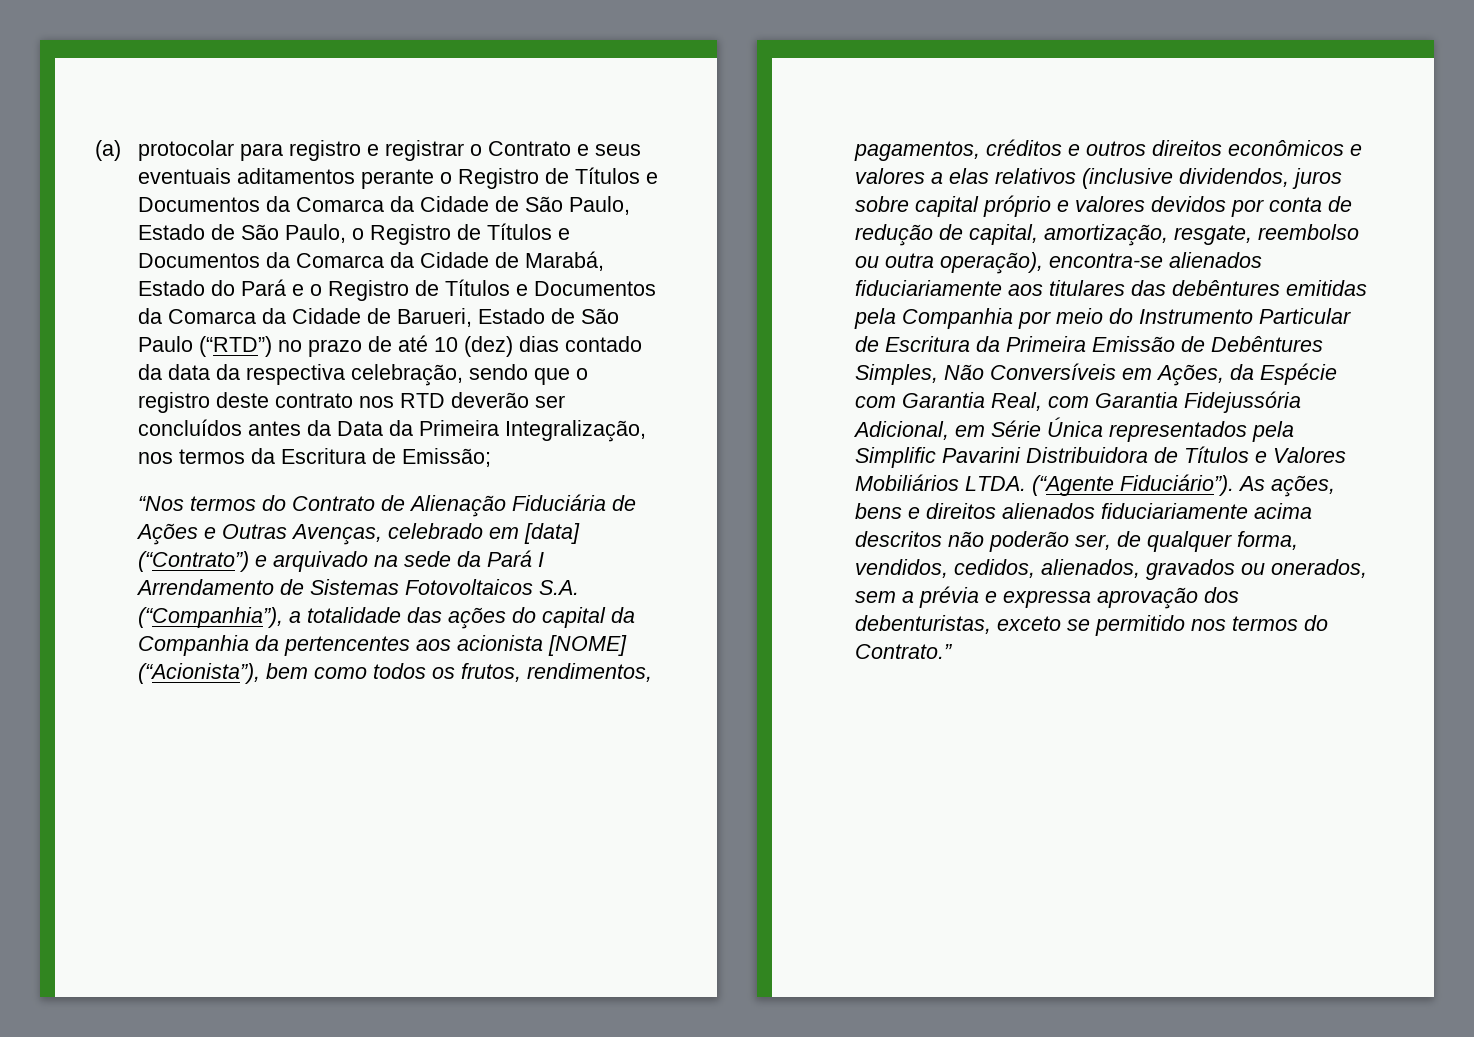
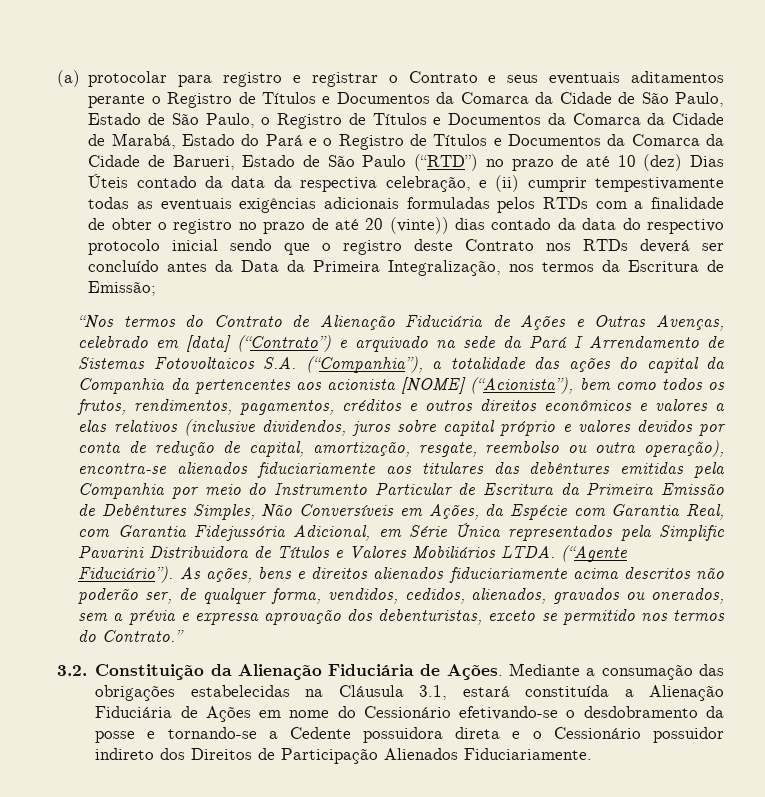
[518,336,559,352] dias -> [689,155,724,167] [88,174,129,188] Dias Úteis
(463, 375) none -> [478,175,724,192] [88,197,724,213] [88,217,724,234] [88,239,219,255] e (ii) cumprir tempestivamente todas as eventuais exigências adicionais formuladas pelos RTDs com a finalidade de obter o registro no prazo de até 20 (vinte)) dias contado da data do respectivo protocolo inicial
[274,392,565,408] [137,419,242,436] contrato nos RTD deverão ser concluídos -> [465,239,725,253] [88,260,160,272] Contrato nos RTDs deverá ser concluído
(952, 651) none -> [57,663,724,680] [95,685,724,701] [95,706,724,722] [95,727,724,743] [95,748,593,764] // 3.2. Constituição da Alienação Fiduciária de Ações. Mediante a consumação das obrigações estabelecidas na Cláusula 3.1, estará constituída a Alienação Fiduciária de Ações em nome do Cessionário efetivando-se o desdobramento da posse e tornando-se a Cedente possuidora direta e o Cessionário possuidor indireto dos Direitos de Participação Alienados Fiduciariamente.

